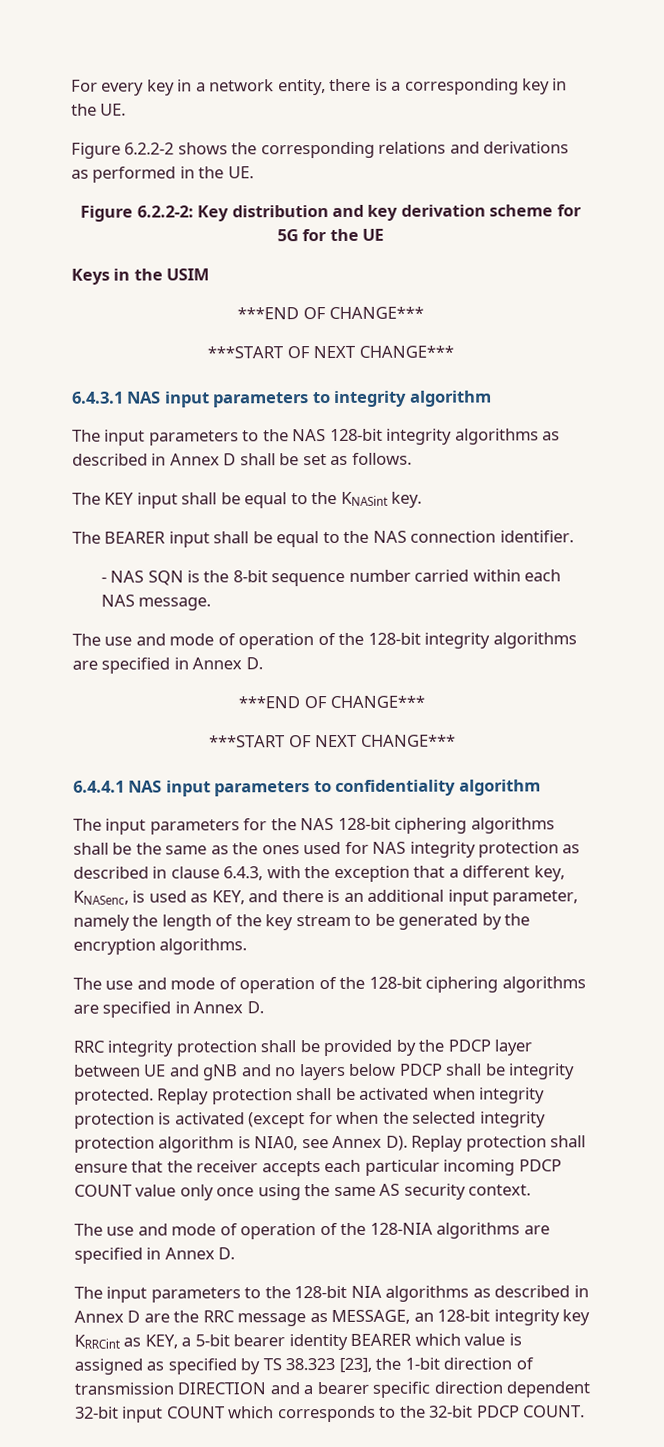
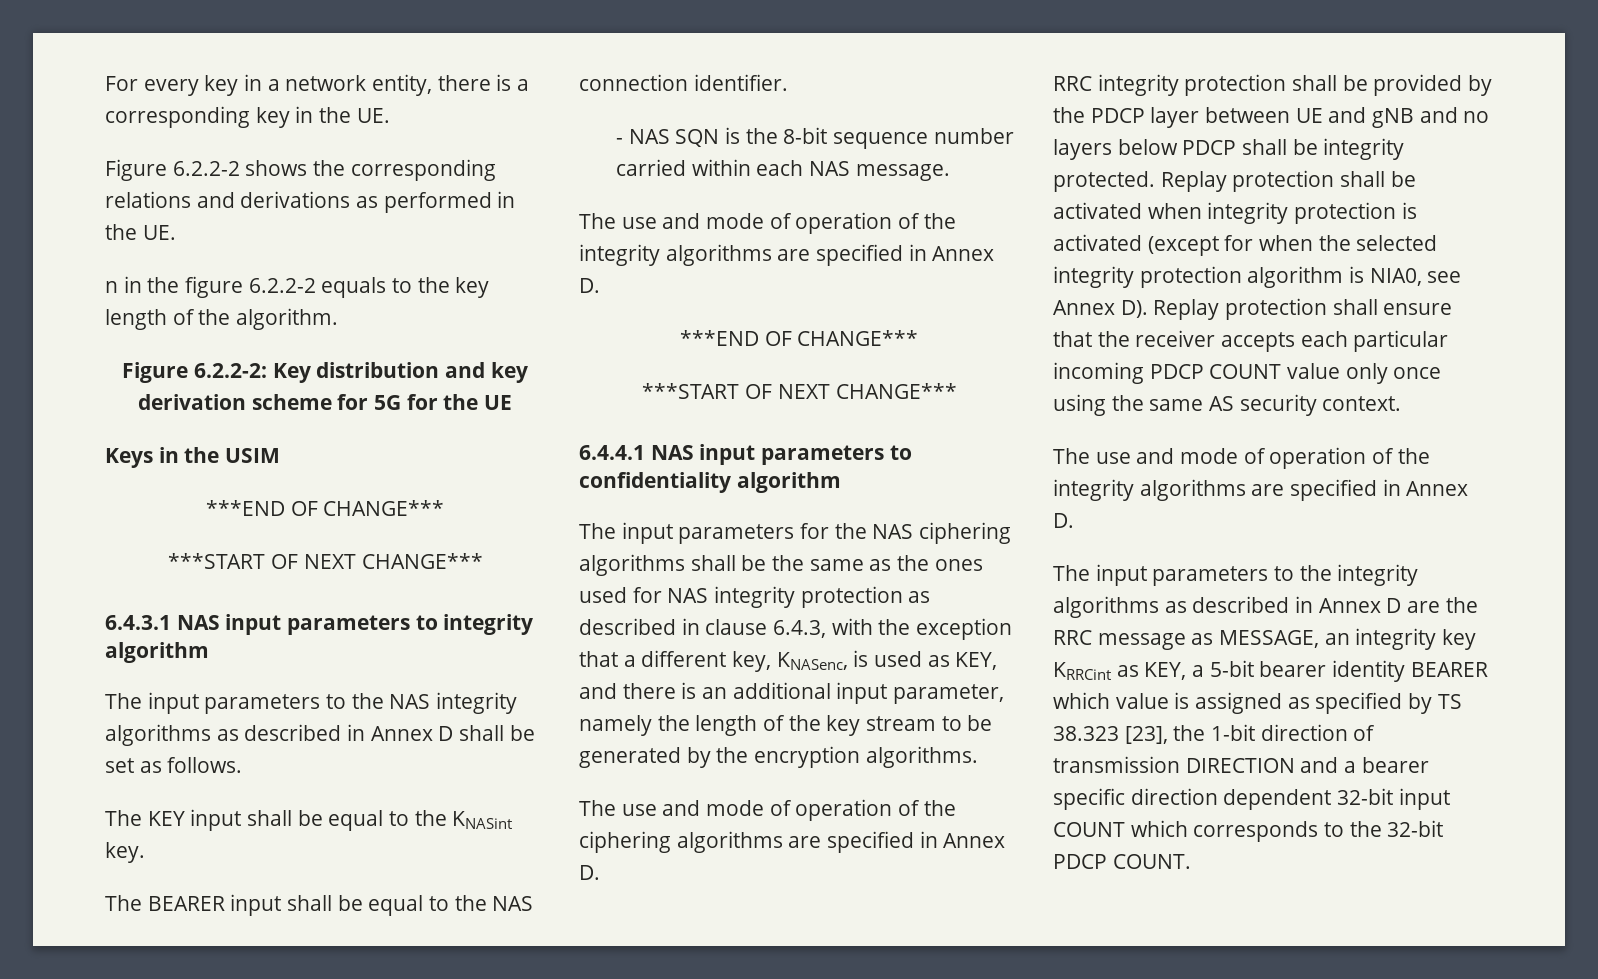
(254, 172) none -> [105,276,490,298] [105,308,339,330] // n in the figure 6.2.2-2 equals to the key length of the algorithm.
[329,428,383,442] 128-bit -> (431, 701) none
[367,632,421,645] 128-bit -> (956, 221) none
[337,817,391,830] 128-bit -> (914, 531) none
[368,976,422,989] 128-bit -> (956, 808) none
[369,1222,433,1235] 128-NIA -> [1053,479,1134,501] integrity
[294,1285,382,1299] 128-bit NIA -> [1337,564,1419,586] integrity
[437,1309,491,1322] 128-bit -> (1350, 639) none

